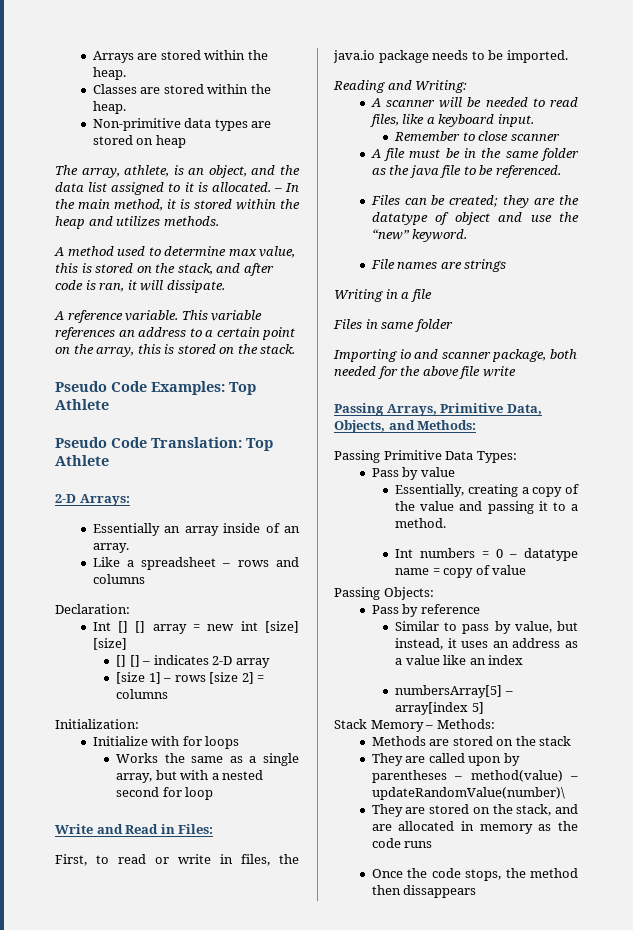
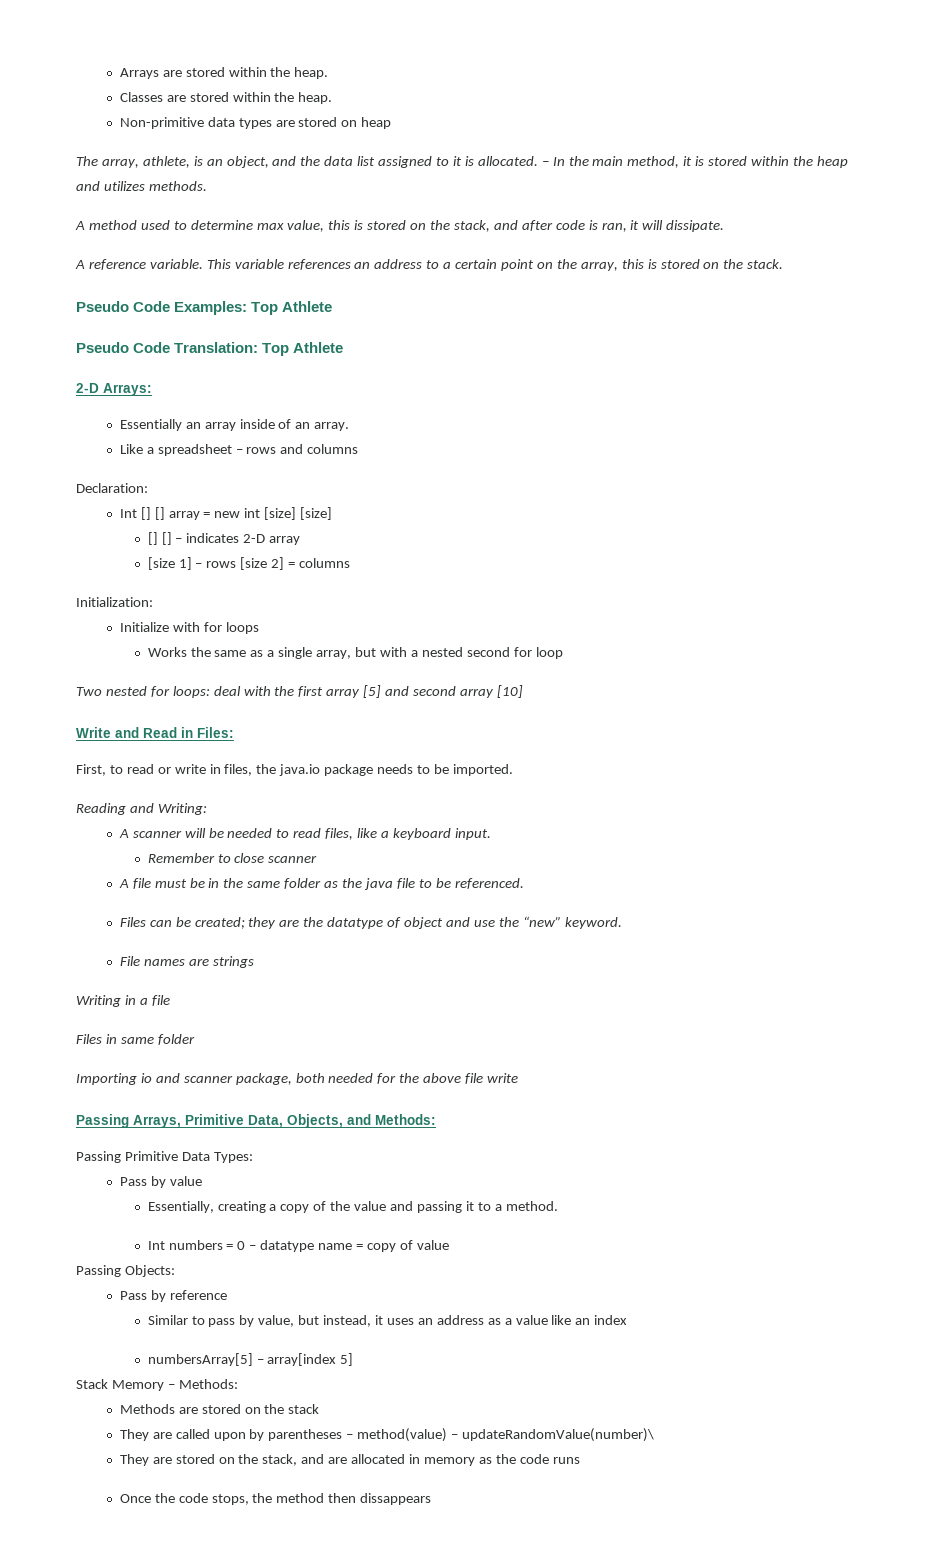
(214, 793) none -> [76,685,523,698] // Two nested for loops: deal with the first array [5] and second array [10]

